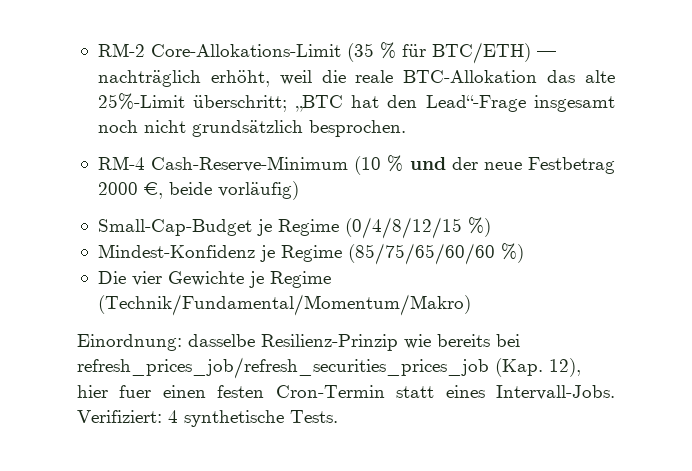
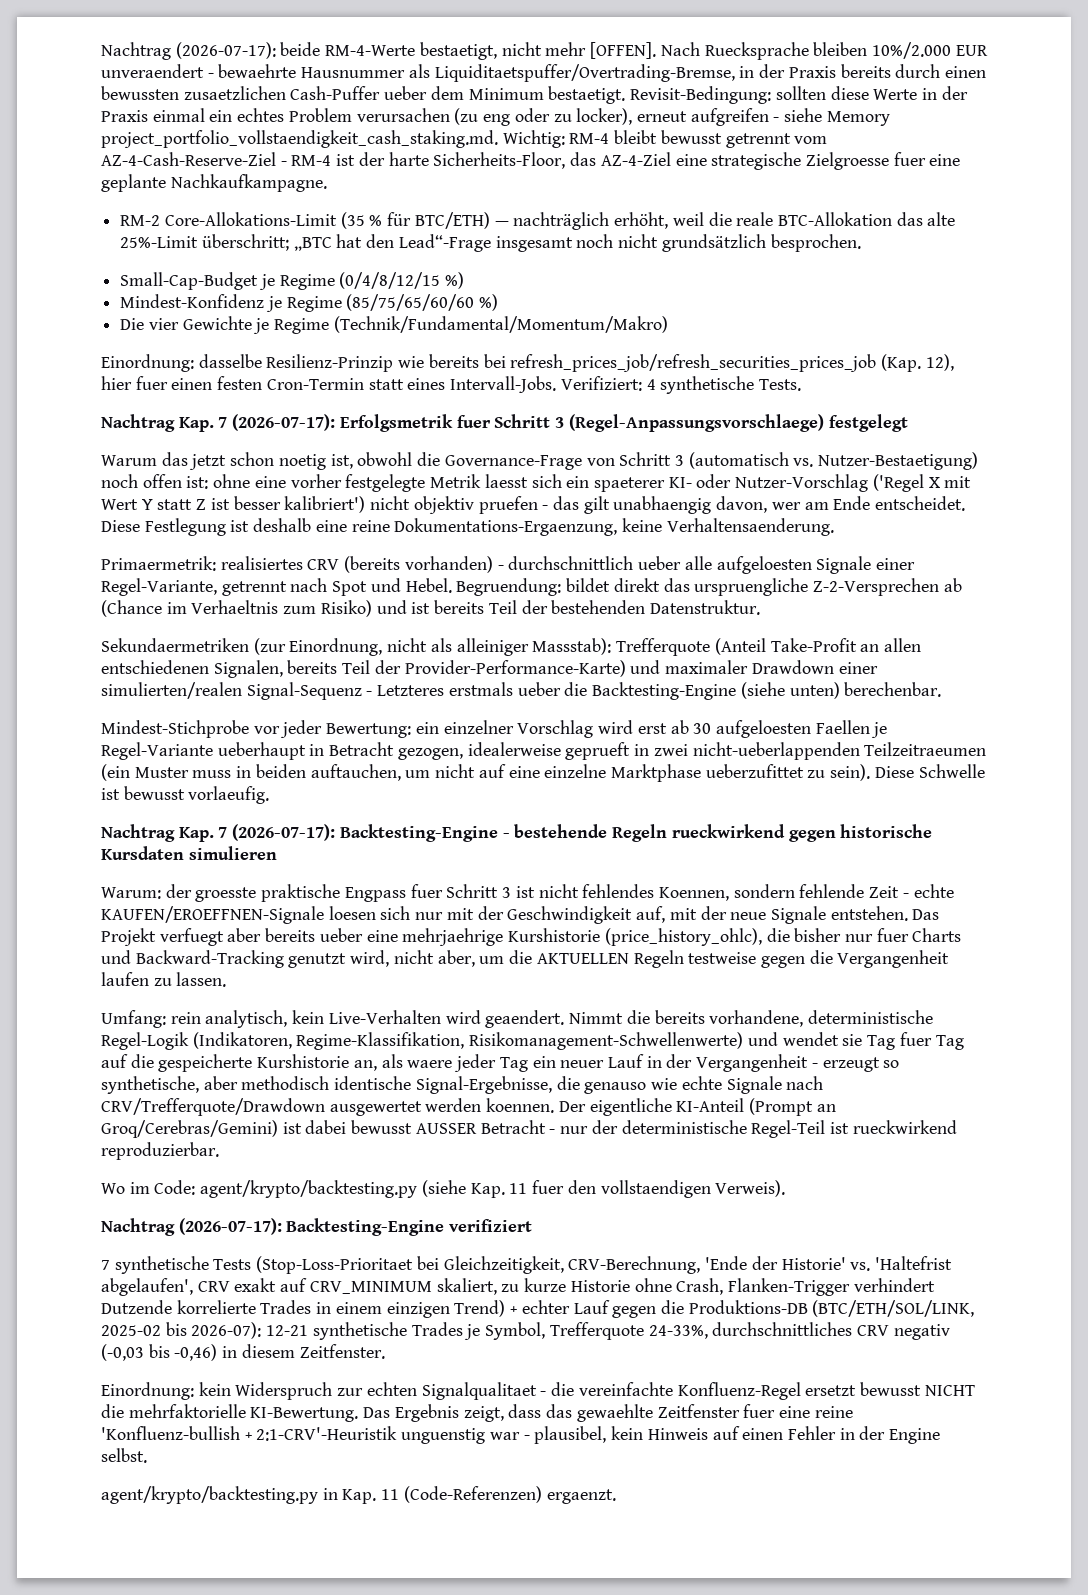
(97, 50) none -> [101,42,988,60] [101,64,986,82] [101,86,968,104] [101,108,890,126] [101,130,828,148] [101,152,961,170] [101,174,327,192] Nachtrag (2026-07-17): beide RM-4-Werte bestaetigt, nicht mehr [OFFEN]. Nach Ruecksprache bleiben 10%/2.000 EUR unveraendert - bewaehrte Hausnummer als Liquiditaetspuffer/Overtrading-Bremse, in der Praxis bereits durch einen bewussten zusaetzlichen Cash-Puffer ueber dem Minimum bestaetigt. Revisit-Bedingung: sollten diese Werte in der Praxis einmal ein echtes Problem verursachen (zu eng oder zu locker), erneut aufgreifen - siehe Memory project_portfolio_vollstaendigkeit_cash_staking.md. Wichtig: RM-4 bleibt bewusst getrennt vom AZ-4-Cash-Reserve-Ziel - RM-4 ist der harte Sicherheits-Floor, das AZ-4-Ziel eine strategische Zielgroesse fuer eine geplante Nachkaufkampagne. //
[97,155,615,175] [97,181,299,200] // RM-4 Cash-Reserve-Minimum (10 % und der neue Festbetrag 2000 €, beide vorläufig) -> (861, 243) none
(338, 416) none -> [101,414,908,432] [101,452,979,470] [101,474,972,492] [101,496,966,514] [101,518,834,536] [101,556,915,574] [101,578,962,596] [101,600,760,617] [101,638,921,656] [101,660,878,678] [101,682,942,700] [101,720,888,738] [101,742,987,760] [101,764,985,782] [101,786,270,804] [101,824,933,842] [101,846,277,860] [101,884,954,902] [101,906,940,924] [101,928,962,946] [101,950,950,968] [101,972,227,987] [101,1010,933,1028] [101,1032,964,1050] [101,1054,900,1072] [101,1076,824,1094] [101,1098,836,1116] [101,1120,957,1138] [101,1142,219,1160] [101,1180,786,1198] [101,1218,533,1236] [101,1256,952,1274] [101,1278,935,1296] [101,1300,975,1318] [101,1322,950,1340] [101,1344,385,1361] [101,1382,975,1400] [101,1404,853,1422] [101,1426,941,1444] [101,1448,147,1463] [101,1486,616,1504] // Nachtrag Kap. 7 (2026-07-17): Erfolgsmetrik fuer Schritt 3 (Regel-Anpassungsvorschlaege) festgelegt // Warum das jetzt schon noetig ist, obwohl die Governance-Frage von Schritt 3 (automatisch vs. Nutzer-Bestaetigung) noch offen ist: ohne eine vorher festgelegte Metrik laesst sich ein spaeterer KI- oder Nutzer-Vorschlag ('Regel X mit Wert Y statt Z ist besser kalibriert') nicht objektiv pruefen - das gilt unabhaengig davon, wer am Ende entscheidet. Diese Festlegung ist deshalb eine reine Dokumentations-Ergaenzung, keine Verhaltensaenderung. // Primaermetrik: realisiertes CRV (bereits vorhanden) - durchschnittlich ueber alle aufgeloesten Signale einer Regel-Variante, getrennt nach Spot und Hebel. Begruendung: bildet direkt das urspruengliche Z-2-Versprechen ab (Chance im Verhaeltnis zum Risiko) und ist bereits Teil der bestehenden Datenstruktur. // Sekundaermetriken (zur Einordnung, nicht als alleiniger Massstab): Trefferquote (Anteil Take-Profit an allen entschiedenen Signalen, bereits Teil der Provider-Performance-Karte) und maximaler Drawdown einer simulierten/realen Signal-Sequenz - Letzteres erstmals ueber die Backtesting-Engine (siehe unten) berechenbar. // Mindest-Stichprobe vor jeder Bewertung: ein einzelner Vorschlag wird erst ab 30 aufgeloesten Faellen je Regel-Variante ueberhaupt in Betracht gezogen, idealerweise geprueft in zwei nicht-ueberlappenden Teilzeitraeumen (ein Muster muss in beiden auftauchen, um nicht auf eine einzelne Marktphase ueberzufittet zu sein). Diese Schwelle ist bewusst vorlaeufig. // Nachtrag Kap. 7 (2026-07-17): Backtesting-Engine - bestehende Regeln rueckwirkend gegen historische Kursdaten simulieren // Warum: der groesste praktische Engpass fuer Schritt 3 ist nicht fehlendes Koennen, sondern fehlende Zeit - echte KAUFEN/EROEFFNEN-Signale loesen sich nur mit der Geschwindigkeit auf, mit der neue Signale entstehen. Das Projekt verfuegt aber bereits ueber eine mehrjaehrige Kurshistorie (price_history_ohlc), die bisher nur fuer Charts und Backward-Tracking genutzt wird, nicht aber, um die AKTUELLEN Regeln testweise gegen die Vergangenheit laufen zu lassen. // Umfang: rein analytisch, kein Live-Verhalten wird geaendert. Nimmt die bereits vorhandene, deterministische Regel-Logik (Indikatoren, Regime-Klassifikation, Risikomanagement-Schwellenwerte) und wendet sie Tag fuer Tag auf die gespeicherte Kurshistorie an, als waere jeder Tag ein neuer Lauf in der Vergangenheit - erzeugt so synthetische, aber methodisch identische Signal-Ergebnisse, die genauso wie echte Signale nach CRV/Trefferquote/Drawdown ausgewertet werden koennen. Der eigentliche KI-Anteil (Prompt an Groq/Cerebras/Gemini) ist dabei bewusst AUSSER Betracht - nur der deterministische Regel-Teil ist rueckwirkend reproduzierbar. // Wo im Code: agent/krypto/backtesting.py (siehe Kap. 11 fuer den vollstaendigen Verweis). // Nachtrag (2026-07-17): Backtesting-Engine verifiziert // 7 synthetische Tests (Stop-Loss-Prioritaet bei Gleichzeitigkeit, CRV-Berechnung, 'Ende der Historie' vs. 'Haltefrist abgelaufen', CRV exakt auf CRV_MINIMUM skaliert, zu kurze Historie ohne Crash, Flanken-Trigger verhindert Dutzende korrelierte Trades in einem einzigen Trend) + echter Lauf gegen die Produktions-DB (BTC/ETH/SOL/LINK, 2025-02 bis 2026-07): 12-21 synthetische Trades je Symbol, Trefferquote 24-33%, durchschnittliches CRV negativ (-0,03 bis -0,46) in diesem Zeitfenster. // Einordnung: kein Widerspruch zur echten Signalqualitaet - die vereinfachte Konfluenz-Regel ersetzt bewusst NICHT die mehrfaktorielle KI-Bewertung. Das Ergebnis zeigt, dass das gewaehlte Zeitfenster fuer eine reine 'Konfluenz-bullish + 2:1-CRV'-Heuristik unguenstig war - plausibel, kein Hinweis auf einen Fehler in der Engine selbst. // agent/krypto/backtesting.py in Kap. 11 (Code-Referenzen) ergaenzt.

